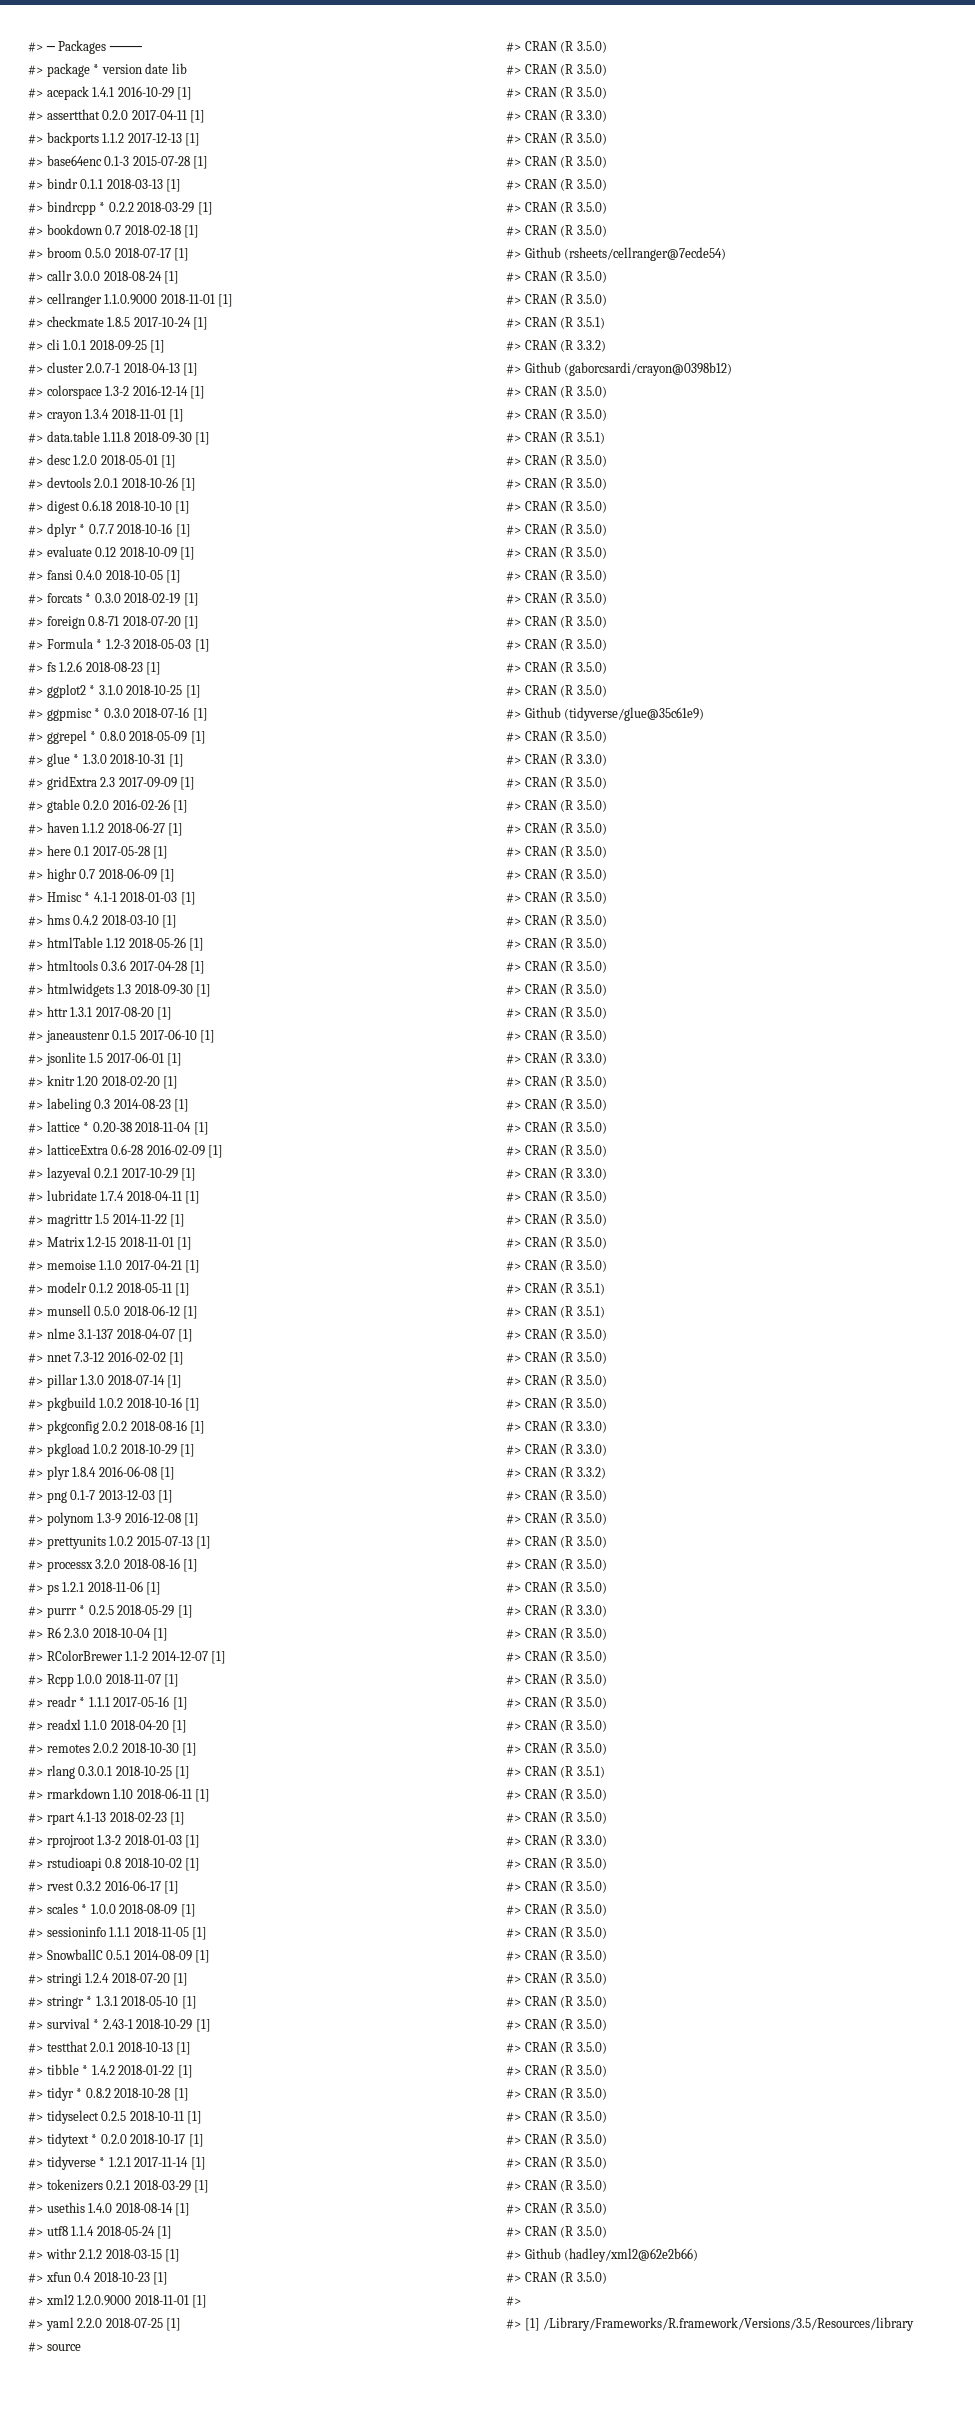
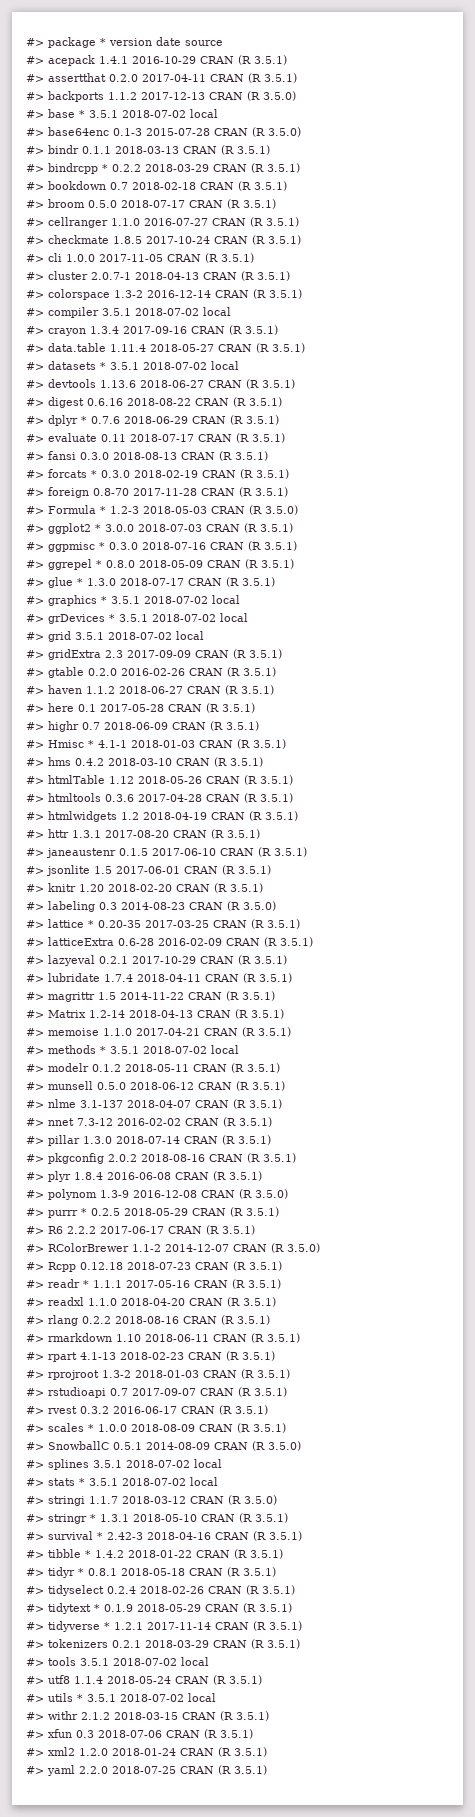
[28,40,142,54] [28,65,43,75] #> ─ Packages ──── // #> -> [26,38,44,46] #>
[171,63,187,74] lib -> [185,40,223,46] source
[177,87,193,100] [1] -> [200,55,287,65] CRAN (R 3.5.1)
[190,110,206,123] [1] -> [210,73,297,83] CRAN (R 3.5.1)
[185,133,201,146] [1] -> [209,91,296,101] [26,109,218,118] CRAN (R 3.5.0) // #> base * 3.5.1 2018-07-02 local
[193,156,209,169] [1] -> [214,127,301,137] CRAN (R 3.5.0)
[166,179,182,192] [1] -> [183,145,270,155] CRAN (R 3.5.1)
[197,202,213,215] [1] -> [213,163,300,173] CRAN (R 3.5.1)
[184,225,200,238] [1] -> [200,181,287,191] CRAN (R 3.5.1)
[174,248,190,261] [28,270,180,284] [28,293,234,307] [1] // #> callr 3.0.0 2018-08-24 [1] // #> cellranger 1.1.0.9000 2018-11-01 [1] -> [189,199,276,209] [26,217,299,228] CRAN (R 3.5.1) // #> cellranger 1.1.0 2016-07-27 CRAN (R 3.5.1)
[193,317,209,330] [1] -> [214,235,301,245] CRAN (R 3.5.1)
[63,340,166,353] 1.0.1 2018-09-25 [1] -> [66,253,254,263] 1.0.0 2017-11-05 CRAN (R 3.5.1)
[183,363,199,376] [1] -> [203,271,290,281] CRAN (R 3.5.1)
[190,386,206,399] [28,409,185,422] [28,431,211,445] [28,454,177,468] [28,477,197,491] [28,500,191,514] [28,523,191,537] [28,546,196,560] [28,570,182,583] [1] // #> crayon 1.3.4 2018-11-01 [1] // #> data.table 1.11.8 2018-09-30 [1] // #> desc 1.2.0 2018-05-01 [1] // #> devtools 2.0.1 2018-10-26 [1] // #> digest 0.6.18 2018-10-10 [1] // #> dplyr * 0.7.7 2018-10-16 [1] // #> evaluate 0.12 2018-10-09 [1] // #> fansi 0.4.0 2018-10-05 [1] -> [215,289,302,299] [26,307,231,318] [26,325,278,336] [26,343,305,353] [26,361,239,370] [26,379,295,389] [26,397,282,408] [26,415,279,426] [26,433,285,443] [26,451,268,461] CRAN (R 3.5.1) // #> compiler 3.5.1 2018-07-02 local // #> crayon 1.3.4 2017-09-16 CRAN (R 3.5.1) // #> data.table 1.11.4 2018-05-27 CRAN (R 3.5.1) // #> datasets * 3.5.1 2018-07-02 local // #> devtools 1.13.6 2018-06-27 CRAN (R 3.5.1) // #> digest 0.6.16 2018-08-22 CRAN (R 3.5.1) // #> dplyr * 0.7.6 2018-06-29 CRAN (R 3.5.1) // #> evaluate 0.11 2018-07-17 CRAN (R 3.5.1) // #> fansi 0.3.0 2018-08-13 CRAN (R 3.5.1)
[183,593,199,606] [1] -> [202,469,289,479] CRAN (R 3.5.1)
[88,616,200,629] 0.8-71 2018-07-20 [1] -> [93,487,288,497] 0.8-70 2017-11-28 CRAN (R 3.5.1)
[194,639,210,652] [28,661,162,675] [28,684,201,698] [1] // #> fs 1.2.6 2018-08-23 [1] // #> ggplot2 * 3.1.0 2018-10-25 [1] -> [211,505,298,515] [26,523,293,534] CRAN (R 3.5.0) // #> ggplot2 * 3.0.0 2018-07-03 CRAN (R 3.5.1)
[192,708,208,721] [1] -> [210,541,297,551] CRAN (R 3.5.1)
[190,731,206,744] [1] -> [207,559,294,569] CRAN (R 3.5.1)
[110,754,184,767] 2018-10-31 [1] -> [120,577,275,587] [26,595,240,606] [26,613,248,624] [26,631,204,642] 2018-07-17 CRAN (R 3.5.1) // #> graphics * 3.5.1 2018-07-02 local // #> grDevices * 3.5.1 2018-07-02 local // #> grid 3.5.1 2018-07-02 local
[180,777,196,790] [1] -> [195,649,282,659] CRAN (R 3.5.1)
[173,800,189,813] [1] -> [189,667,276,677] CRAN (R 3.5.1)
[168,823,184,836] [1] -> [187,685,274,695] CRAN (R 3.5.1)
[153,846,169,859] [1] -> [168,703,255,713] CRAN (R 3.5.1)
[160,869,176,882] [1] -> [172,721,259,731] CRAN (R 3.5.1)
[180,892,196,905] [1] -> [199,739,286,749] CRAN (R 3.5.1)
[162,915,178,928] [1] -> [176,757,263,767] CRAN (R 3.5.1)
[189,938,205,951] [1] -> [206,775,293,785] CRAN (R 3.5.1)
[190,961,206,974] [1] -> [206,793,293,803] CRAN (R 3.5.1)
[117,984,212,997] 1.3 2018-09-30 [1] -> [121,811,298,821] 1.2 2018-04-19 CRAN (R 3.5.1)
[157,1007,173,1020] [1] -> [173,829,260,839] CRAN (R 3.5.1)
[200,1030,216,1043] [1] -> [220,847,307,857] CRAN (R 3.5.1)
[167,1053,183,1066] [1] -> [184,865,271,875] CRAN (R 3.5.1)
[163,1076,179,1089] [1] -> [176,883,263,893] CRAN (R 3.5.1)
[174,1099,190,1112] [1] -> [189,901,276,911] CRAN (R 3.5.0)
[92,1122,209,1135] 0.20-38 2018-11-04 [1] -> [98,919,300,929] 0.20-35 2017-03-25 CRAN (R 3.5.1)
[208,1145,224,1158] [1] -> [226,937,313,947] CRAN (R 3.5.1)
[181,1168,197,1181] [1] -> [200,955,287,965] CRAN (R 3.5.1)
[185,1191,201,1204] [1] -> [205,973,292,983] CRAN (R 3.5.1)
[170,1214,186,1227] [1] -> [188,991,275,1001] CRAN (R 3.5.1)
[87,1237,193,1250] 1.2-15 2018-11-01 [1] -> [89,1009,284,1019] 1.2-14 2018-04-13 CRAN (R 3.5.1)
[185,1260,201,1273] [1] -> [204,1027,291,1037] [26,1045,239,1054] CRAN (R 3.5.1) // #> methods * 3.5.1 2018-07-02 local
[175,1283,191,1296] [1] -> [193,1063,280,1073] CRAN (R 3.5.1)
[183,1306,199,1319] [1] -> [198,1081,285,1091] CRAN (R 3.5.1)
[178,1329,194,1342] [1] -> [195,1099,282,1109] CRAN (R 3.5.1)
[169,1352,185,1365] [1] -> [185,1117,272,1127] CRAN (R 3.5.1)
[167,1375,183,1388] [28,1397,201,1411] [28,1420,206,1434] [28,1443,196,1457] [28,1466,176,1480] [28,1490,174,1503] [28,1512,200,1526] [28,1536,212,1549] [28,1558,199,1572] [28,1581,162,1595] [1] // #> pkgbuild 1.0.2 2018-10-16 [1] // #> pkgconfig 2.0.2 2018-08-16 [1] // #> pkgload 1.0.2 2018-10-29 [1] // #> plyr 1.8.4 2016-06-08 [1] // #> png 0.1-7 2013-12-03 [1] // #> polynom 1.3-9 2016-12-08 [1] // #> prettyunits 1.0.2 2015-07-13 [1] // #> processx 3.2.0 2018-08-16 [1] // #> ps 1.2.1 2018-11-06 [1] -> [184,1135,271,1145] [26,1153,296,1164] [26,1171,262,1182] [26,1189,288,1200] CRAN (R 3.5.1) // #> pkgconfig 2.0.2 2018-08-16 CRAN (R 3.5.1) // #> plyr 1.8.4 2016-06-08 CRAN (R 3.5.1) // #> polynom 1.3-9 2016-12-08 CRAN (R 3.5.0)
[177,1605,193,1618] [1] -> [192,1207,279,1217] CRAN (R 3.5.1)
[64,1628,169,1641] 2.3.0 2018-10-04 [1] -> [67,1225,255,1235] 2.2.2 2017-06-17 CRAN (R 3.5.1)
[211,1651,227,1664] [1] -> [233,1243,320,1253] CRAN (R 3.5.0)
[77,1674,180,1687] 1.0.0 2018-11-07 [1] -> [80,1261,282,1271] 0.12.18 2018-07-23 CRAN (R 3.5.1)
[172,1697,188,1710] [1] -> [194,1279,281,1289] CRAN (R 3.5.1)
[172,1720,188,1733] [28,1743,198,1756] [28,1765,191,1779] [1] // #> remotes 2.0.2 2018-10-30 [1] // #> rlang 0.3.0.1 2018-10-25 [1] -> [189,1297,276,1307] [26,1315,270,1326] CRAN (R 3.5.1) // #> rlang 0.2.2 2018-08-16 CRAN (R 3.5.1)
[195,1789,211,1802] [1] -> [213,1333,300,1343] CRAN (R 3.5.1)
[170,1812,186,1825] [1] -> [188,1351,275,1361] CRAN (R 3.5.1)
[185,1835,201,1848] [1] -> [203,1369,290,1379] CRAN (R 3.5.1)
[105,1858,201,1871] 0.8 2018-10-02 [1] -> [110,1387,287,1397] 0.7 2017-09-07 CRAN (R 3.5.1)
[164,1881,180,1894] [1] -> [181,1405,268,1415] CRAN (R 3.5.1)
[180,1904,196,1917] [28,1927,208,1940] [28,1949,211,1963] [28,1973,189,1986] [1] // #> sessioninfo 1.1.1 2018-11-05 [1] // #> SnowballC 0.5.1 2014-08-09 [1] // #> stringi 1.2.4 2018-07-20 [1] -> [199,1423,286,1433] [26,1441,301,1451] [26,1459,222,1470] [26,1477,218,1486] [26,1495,277,1506] CRAN (R 3.5.1) // #> SnowballC 0.5.1 2014-08-09 CRAN (R 3.5.0) // #> splines 3.5.1 2018-07-02 local // #> stats * 3.5.1 2018-07-02 local // #> stringi 1.1.7 2018-03-12 CRAN (R 3.5.0)
[181,1996,197,2009] [1] -> [201,1513,288,1523] CRAN (R 3.5.1)
[102,2019,211,2032] [28,2041,192,2055] 2.43-1 2018-10-29 [1] // #> testthat 2.0.1 2018-10-13 [1] -> [107,1531,302,1541] 2.42-3 2018-04-16 CRAN (R 3.5.1)
[177,2065,193,2078] [1] -> [196,1549,283,1559] CRAN (R 3.5.1)
[85,2088,189,2101] [28,2110,203,2124] [28,2133,204,2147] 0.8.2 2018-10-28 [1] // #> tidyselect 0.2.5 2018-10-11 [1] // #> tidytext * 0.2.0 2018-10-17 [1] -> [88,1567,276,1577] [26,1585,295,1596] [26,1603,292,1614] 0.8.1 2018-05-18 CRAN (R 3.5.1) // #> tidyselect 0.2.4 2018-02-26 CRAN (R 3.5.1) // #> tidytext * 0.1.9 2018-05-29 CRAN (R 3.5.1)
[190,2157,206,2170] [1] -> [215,1621,302,1631] CRAN (R 3.5.1)
[194,2180,210,2193] [28,2202,191,2216] [28,2226,173,2239] [1] // #> usethis 1.4.0 2018-08-14 [1] // #> utf8 1.1.4 2018-05-24 [1] -> [213,1639,300,1649] [26,1657,209,1666] [26,1675,262,1685] [26,1693,216,1702] CRAN (R 3.5.1) // #> tools 3.5.1 2018-07-02 local // #> utf8 1.1.4 2018-05-24 CRAN (R 3.5.1) // #> utils * 3.5.1 2018-07-02 local
[165,2249,181,2262] [1] -> [182,1711,269,1721] CRAN (R 3.5.1)
[74,2272,169,2285] [28,2294,208,2308] [28,2317,182,2331] [28,2342,81,2352] [506,41,607,53] [506,64,607,76] [506,87,607,99] [506,110,607,122] [506,133,607,145] [506,156,607,168] [506,179,607,191] [506,202,607,214] [506,225,607,237] [506,247,727,261] [506,271,607,283] [506,294,607,306] [506,317,605,329] [506,340,606,352] [506,362,733,376] [506,386,607,398] [506,409,607,421] [506,432,605,444] [506,455,607,467] [506,478,607,490] [506,501,607,513] [506,524,607,536] [506,547,607,559] [506,570,607,582] [506,593,607,605] [506,616,607,628] [506,639,607,651] [506,662,607,674] [506,685,607,697] [506,707,705,721] [506,731,607,743] [506,754,607,766] [506,777,607,789] [506,800,607,812] [506,823,607,835] [506,846,607,858] [506,869,607,881] [506,892,607,904] [506,915,607,927] [506,938,607,950] [506,961,607,973] [506,984,607,996] [506,1007,607,1019] [506,1030,607,1042] [506,1053,607,1065] [506,1076,607,1088] [506,1099,607,1111] [506,1122,607,1134] [506,1145,607,1157] [506,1168,607,1180] [506,1191,607,1203] [506,1214,607,1226] [506,1237,607,1249] [506,1260,607,1272] [506,1283,605,1295] [506,1306,605,1318] [506,1329,607,1341] [506,1352,607,1364] [506,1375,607,1387] [506,1398,607,1410] [506,1421,607,1433] [506,1444,607,1456] [506,1467,606,1479] [506,1490,607,1502] [506,1513,607,1525] [506,1536,607,1548] [506,1559,607,1571] [506,1582,607,1594] [506,1605,607,1617] [506,1628,607,1640] [506,1651,607,1663] [506,1674,607,1686] [506,1697,607,1709] [506,1720,607,1732] [506,1743,607,1755] [506,1766,605,1778] [506,1789,607,1801] [506,1812,607,1824] [506,1835,607,1847] [506,1858,607,1870] [506,1881,607,1893] [506,1904,607,1916] [506,1927,607,1939] [506,1950,607,1962] [506,1973,607,1985] [506,1996,607,2008] [506,2019,607,2031] [506,2042,607,2054] [506,2065,607,2077] [506,2088,607,2100] [506,2111,607,2123] [506,2134,607,2146] [506,2157,607,2169] [506,2180,607,2192] [506,2203,607,2215] [506,2226,607,2238] [506,2248,699,2262] [506,2272,607,2284] [506,2296,521,2306] [506,2317,915,2331] 0.4 2018-10-23 [1] // #> xml2 1.2.0.9000 2018-11-01 [1] // #> yaml 2.2.0 2018-07-25 [1] // #> source // #> CRAN (R 3.5.0) // #> CRAN (R 3.5.0) // #> CRAN (R 3.5.0) // #> CRAN (R 3.3.0) // #> CRAN (R 3.5.0) // #> CRAN (R 3.5.0) // #> CRAN (R 3.5.0) // #> CRAN (R 3.5.0) // #> CRAN (R 3.5.0) // #> Github (rsheets/cellranger@7ecde54) // #> CRAN (R 3.5.0) // #> CRAN (R 3.5.0) // #> CRAN (R 3.5.1) // #> CRAN (R 3.3.2) // #> Github (gaborcsardi/crayon@0398b12) // #> CRAN (R 3.5.0) // #> CRAN (R 3.5.0) // #> CRAN (R 3.5.1) // #> CRAN (R 3.5.0) // #> CRAN (R 3.5.0) // #> CRAN (R 3.5.0) // #> CRAN (R 3.5.0) // #> CRAN (R 3.5.0) // #> CRAN (R 3.5.0) // #> CRAN (R 3.5.0) // #> CRAN (R 3.5.0) // #> CRAN (R 3.5.0) // #> CRAN (R 3.5.0) // #> CRAN (R 3.5.0) // #> Github (tidyverse/glue@35c61e9) // #> CRAN (R 3.5.0) // #> CRAN (R 3.3.0) // #> CRAN (R 3.5.0) // #> CRAN (R 3.5.0) // #> CRAN (R 3.5.0) // #> CRAN (R 3.5.0) // #> CRAN (R 3.5.0) // #> CRAN (R 3.5.0) // #> CRAN (R 3.5.0) // #> CRAN (R 3.5.0) // #> CRAN (R 3.5.0) // #> CRAN (R 3.5.0) // #> CRAN (R 3.5.0) // #> CRAN (R 3.5.0) // #> CRAN (R 3.3.0) // #> CRAN (R 3.5.0) // #> CRAN (R 3.5.0) // #> CRAN (R 3.5.0) // #> CRAN (R 3.5.0) // #> CRAN (R 3.3.0) // #> CRAN (R 3.5.0) // #> CRAN (R 3.5.0) // #> CRAN (R 3.5.0) // #> CRAN (R 3.5.0) // #> CRAN (R 3.5.1) // #> CRAN (R 3.5.1) // #> CRAN (R 3.5.0) // #> CRAN (R 3.5.0) // #> CRAN (R 3.5.0) // #> CRAN (R 3.5.0) // #> CRAN (R 3.3.0) // #> CRAN (R 3.3.0) // #> CRAN (R 3.3.2) // #> CRAN (R 3.5.0) // #> CRAN (R 3.5.0) // #> CRAN (R 3.5.0) // #> CRAN (R 3.5.0) // #> CRAN (R 3.5.0) // #> CRAN (R 3.3.0) // #> CRAN (R 3.5.0) // #> CRAN (R 3.5.0) // #> CRAN (R 3.5.0) // #> CRAN (R 3.5.0) // #> CRAN (R 3.5.0) // #> CRAN (R 3.5.0) // #> CRAN (R 3.5.1) // #> CRAN (R 3.5.0) // #> CRAN (R 3.5.0) // #> CRAN (R 3.3.0) // #> CRAN (R 3.5.0) // #> CRAN (R 3.5.0) // #> CRAN (R 3.5.0) // #> CRAN (R 3.5.0) // #> CRAN (R 3.5.0) // #> CRAN (R 3.5.0) // #> CRAN (R 3.5.0) // #> CRAN (R 3.5.0) // #> CRAN (R 3.5.0) // #> CRAN (R 3.5.0) // #> CRAN (R 3.5.0) // #> CRAN (R 3.5.0) // #> CRAN (R 3.5.0) // #> CRAN (R 3.5.0) // #> CRAN (R 3.5.0) // #> CRAN (R 3.5.0) // #> CRAN (R 3.5.0) // #> Github (hadley/xml2@62e2b66) // #> CRAN (R 3.5.0) // #> // #> [1] /Library/Frameworks/R.framework/Versions/3.5/Resources/library -> [76,1729,253,1739] [26,1747,267,1757] [26,1765,267,1776] 0.3 2018-07-06 CRAN (R 3.5.1) // #> xml2 1.2.0 2018-01-24 CRAN (R 3.5.1) // #> yaml 2.2.0 2018-07-25 CRAN (R 3.5.1)

